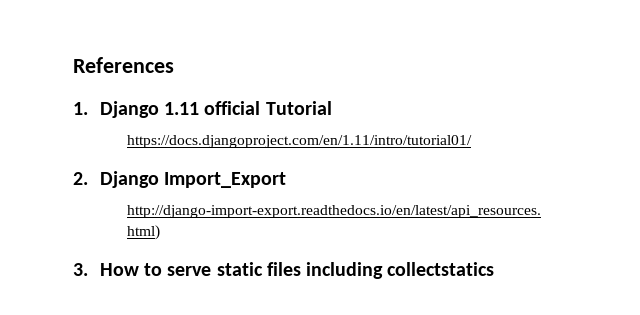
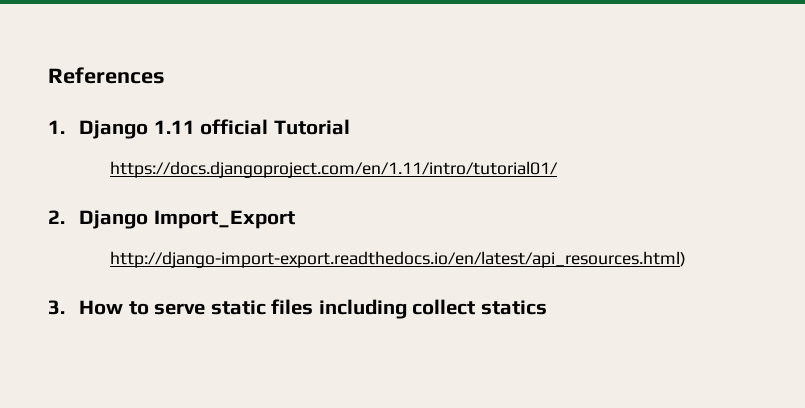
[387,262,495,276] collectstatics -> [412,299,547,315] collect statics

